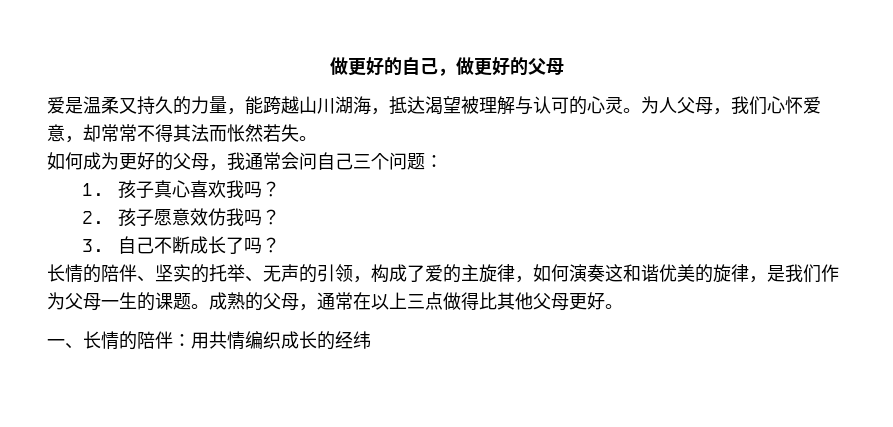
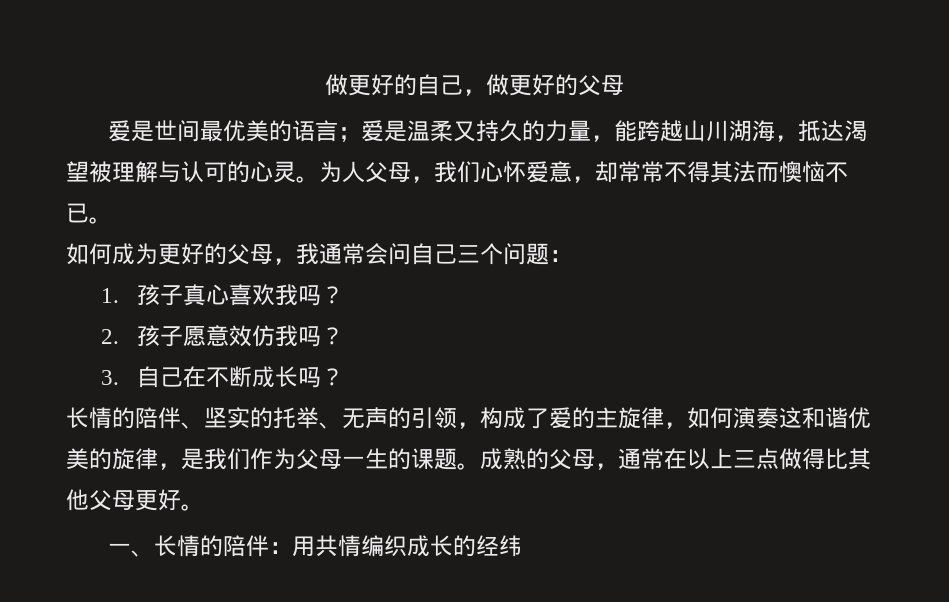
(83, 105) none -> [154,120,408,142] 世间最优美的语言；爱是
[227,124,299,142] 怅然若失 -> [779,161,848,183] [66,203,89,223] 懊恼不已
(154, 245) none -> [182,366,206,387] 在
[225,237,244,254] 了 -> (298, 376) none

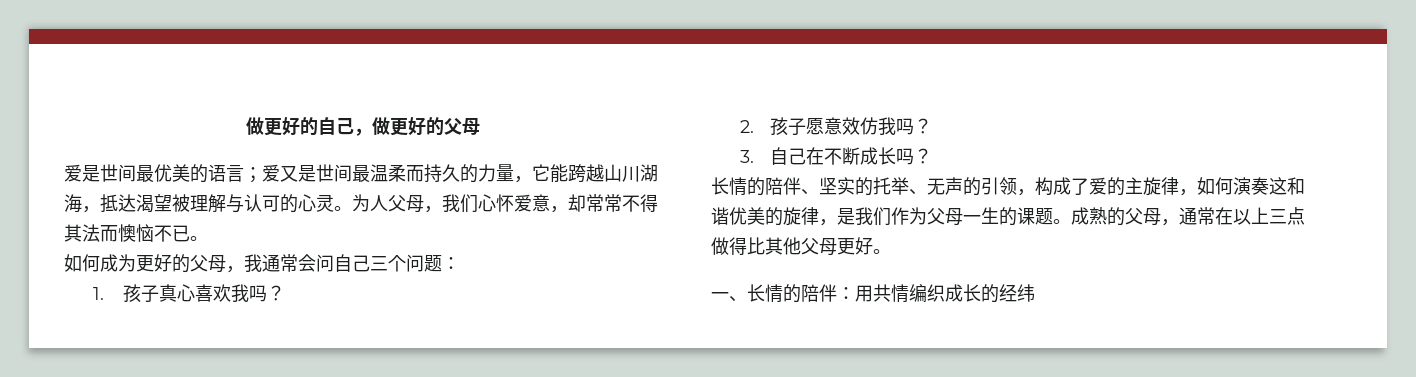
[384,120,477,142] 是温柔又 -> [280,164,424,182] 又是世间最温柔而
(615, 138) none -> [532,164,550,181] 它

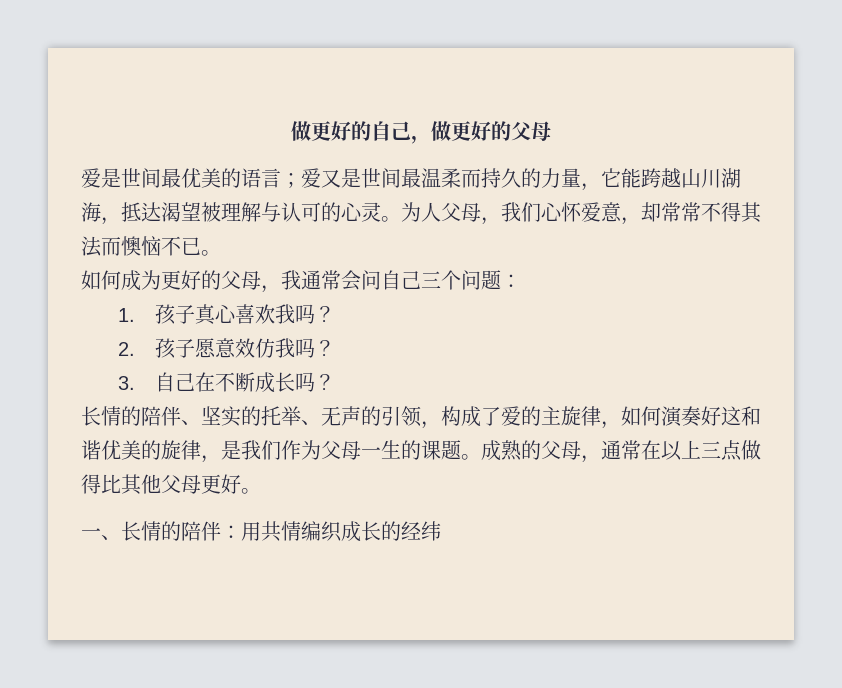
(1269, 186) none -> [701,406,721,426] 好

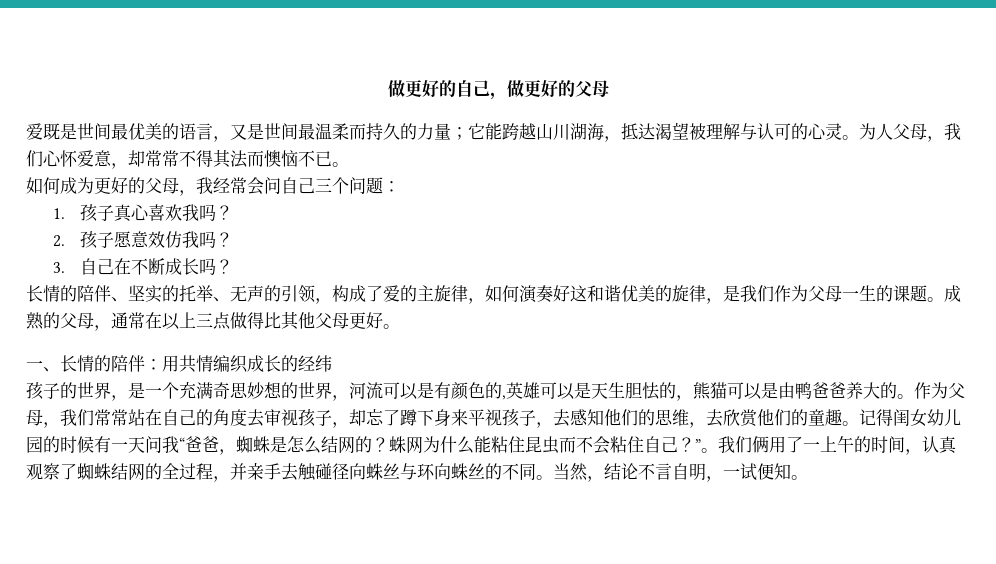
(101, 178) none -> [43,123,60,140] 既
[281,168,321,188] ；爱 -> [213,136,230,142] ，
[581,183,601,191] ， -> [451,127,468,140] ；
[301,270,321,290] 通 -> [213,177,230,193] 经
(441, 531) none -> [26,381,965,401] [26,409,961,428] [26,436,957,455] [26,462,808,482] // 孩子的世界，是一个充满奇思妙想的世界，河流可以是有颜色的,英雄可以是天生胆怯的，熊猫可以是由鸭爸爸养大的。作为父母，我们常常站在自己的角度去审视孩子，却忘了蹲下身来平视孩子，去感知他们的思维，去欣赏他们的童趣。记得闺女幼儿园的时候有一天问我“爸爸，蜘蛛是怎么结网的？蛛网为什么能粘住昆虫而不会粘住自己？”。我们俩用了一上午的时间，认真观察了蜘蛛结网的全过程，并亲手去触碰径向蛛丝与环向蛛丝的不同。当然，结论不言自明，一试便知。

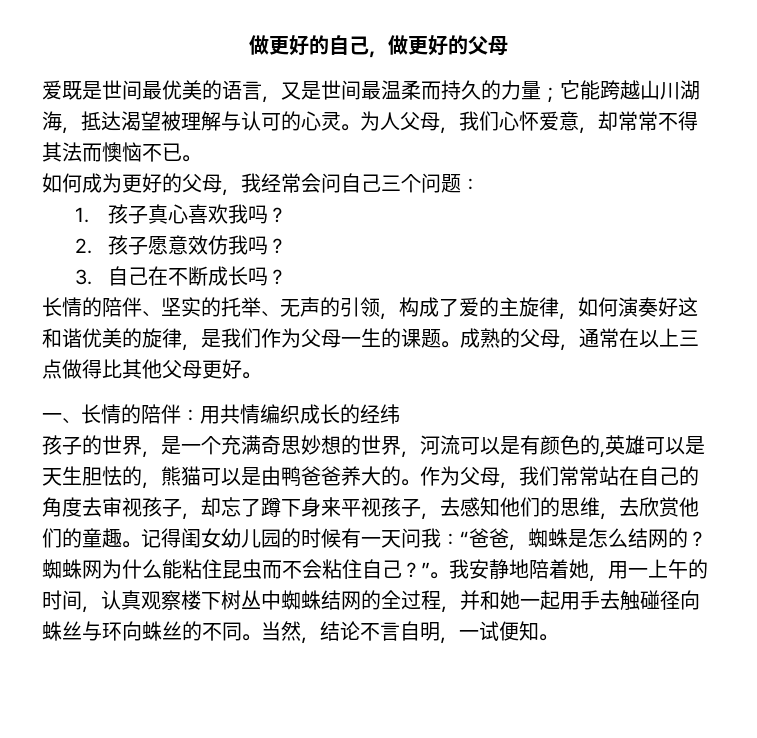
(179, 444) none -> [441,533,460,546] ：
(389, 444) none -> [42,559,62,579] 蜘
[735,436,803,453] 们俩用了 -> [469,559,628,582] 安静地陪着她，用
[60,463,77,480] 了 -> [181,590,281,610] 楼下树丛中
[247,462,264,480] 亲 -> [480,590,580,610] 和她一起用

